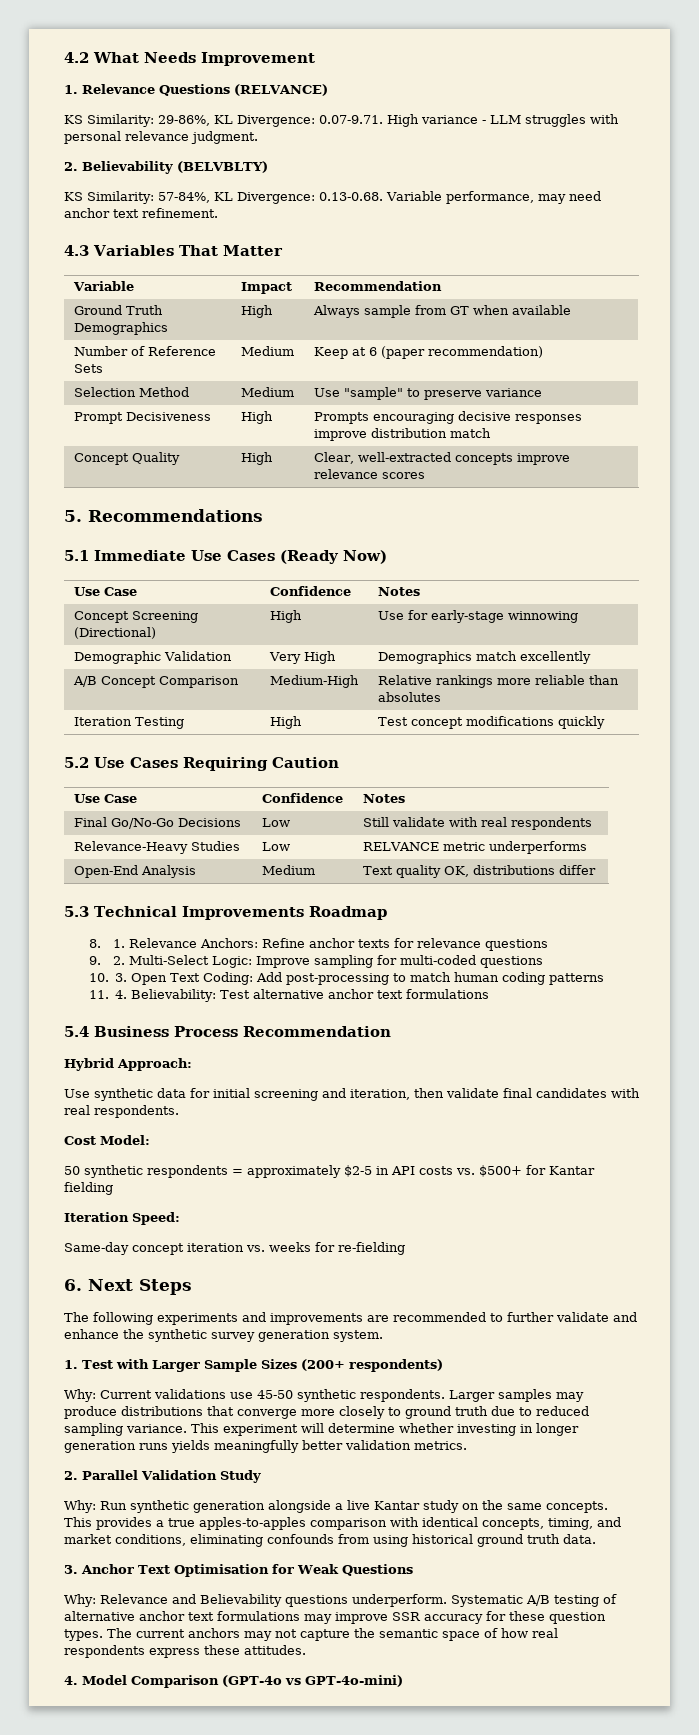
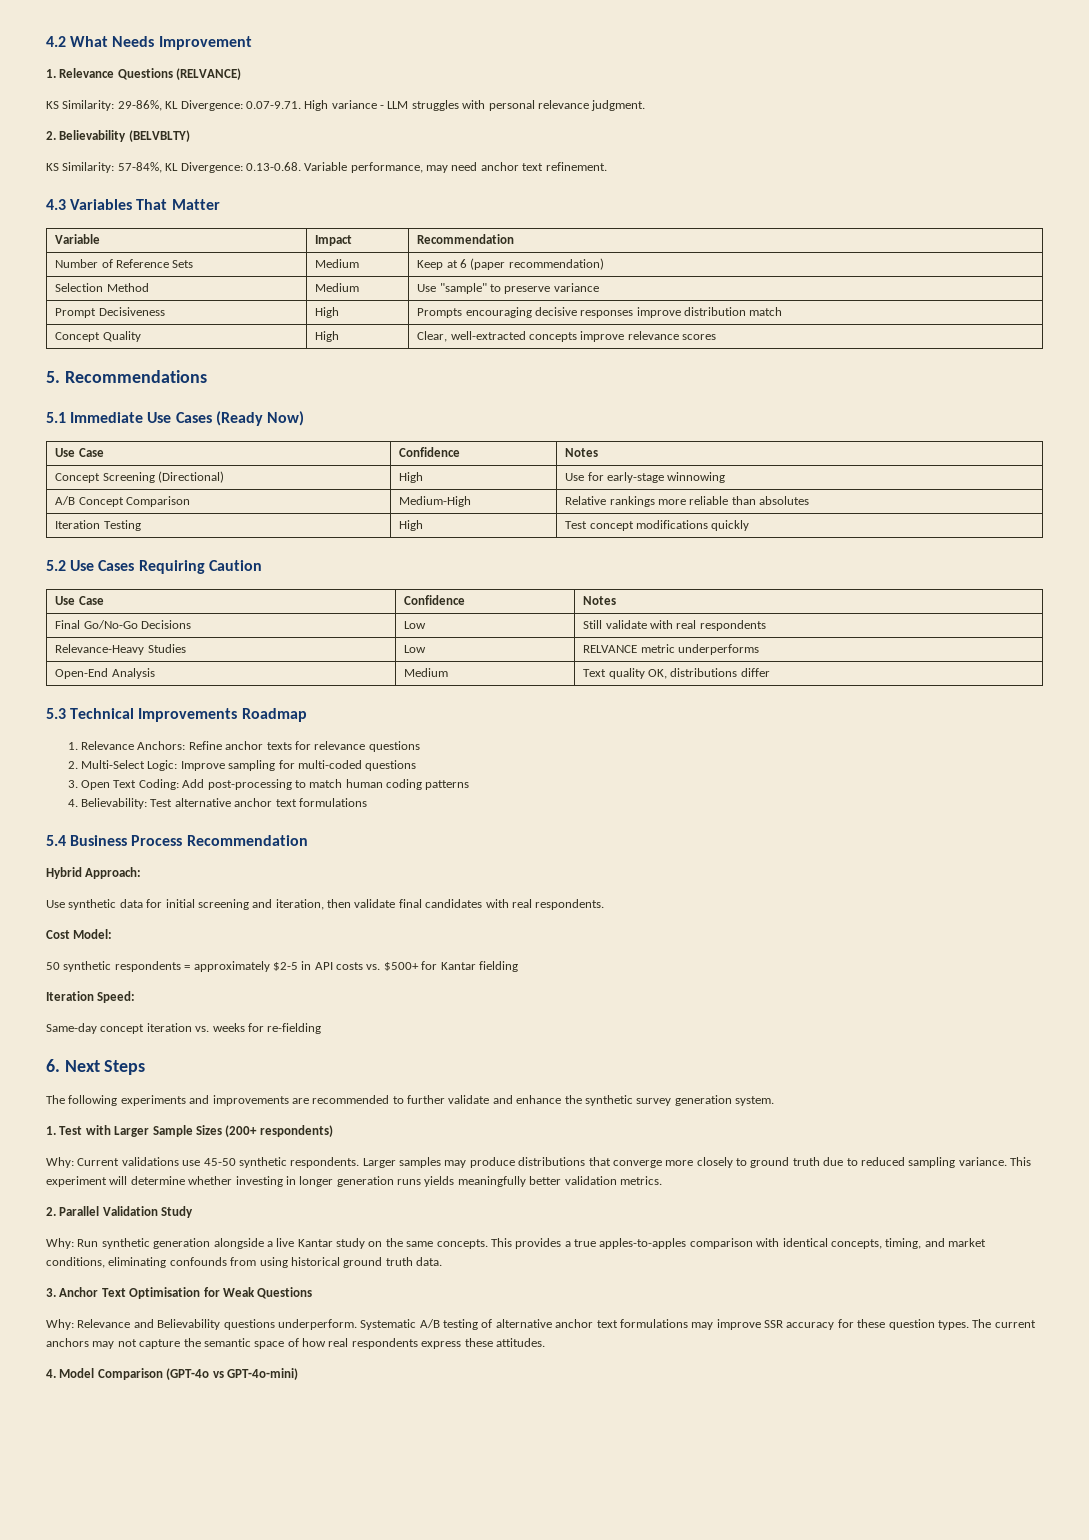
[73,305,163,315] [73,322,168,335] [240,305,273,318] [312,305,571,318] // Ground Truth Demographics | High | Always sample from GT when available -> (515, 239) none
[73,651,232,664] [268,651,336,664] [377,651,591,664] // Demographic Validation | Very High | Demographics match excellently -> (726, 477) none
[88,939,101,948] 8. -> (307, 715) none
[88,956,101,965] 9. -> (420, 746) none
[88,973,109,982] 10. -> (417, 765) none
[88,990,109,999] 11. -> (470, 785) none

